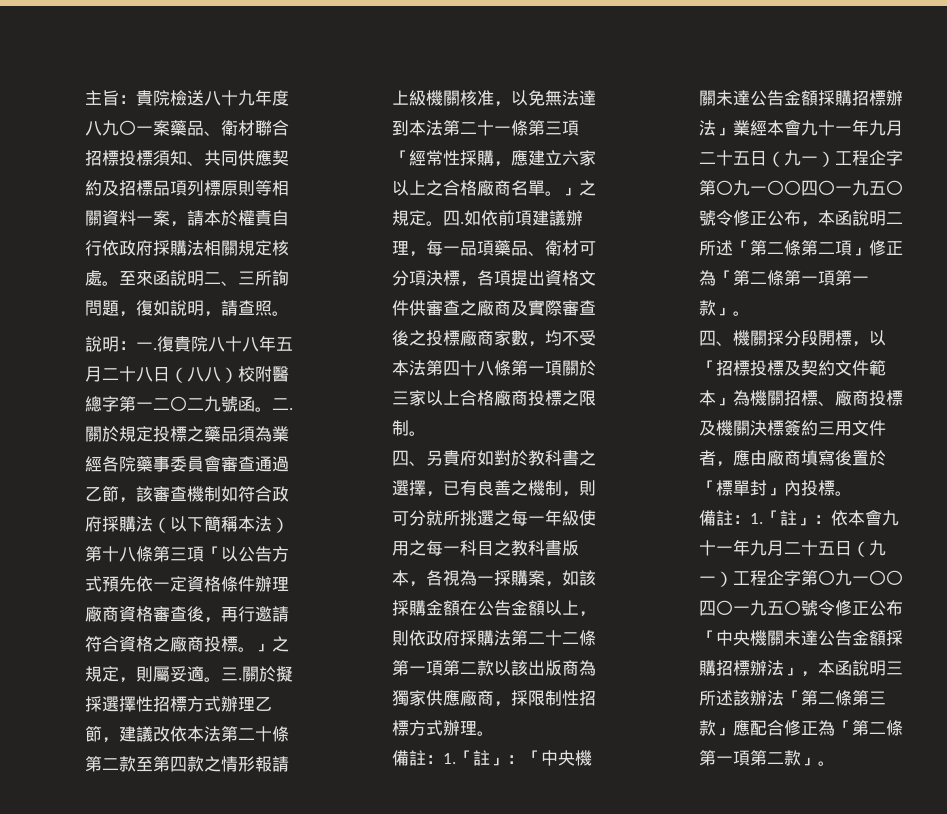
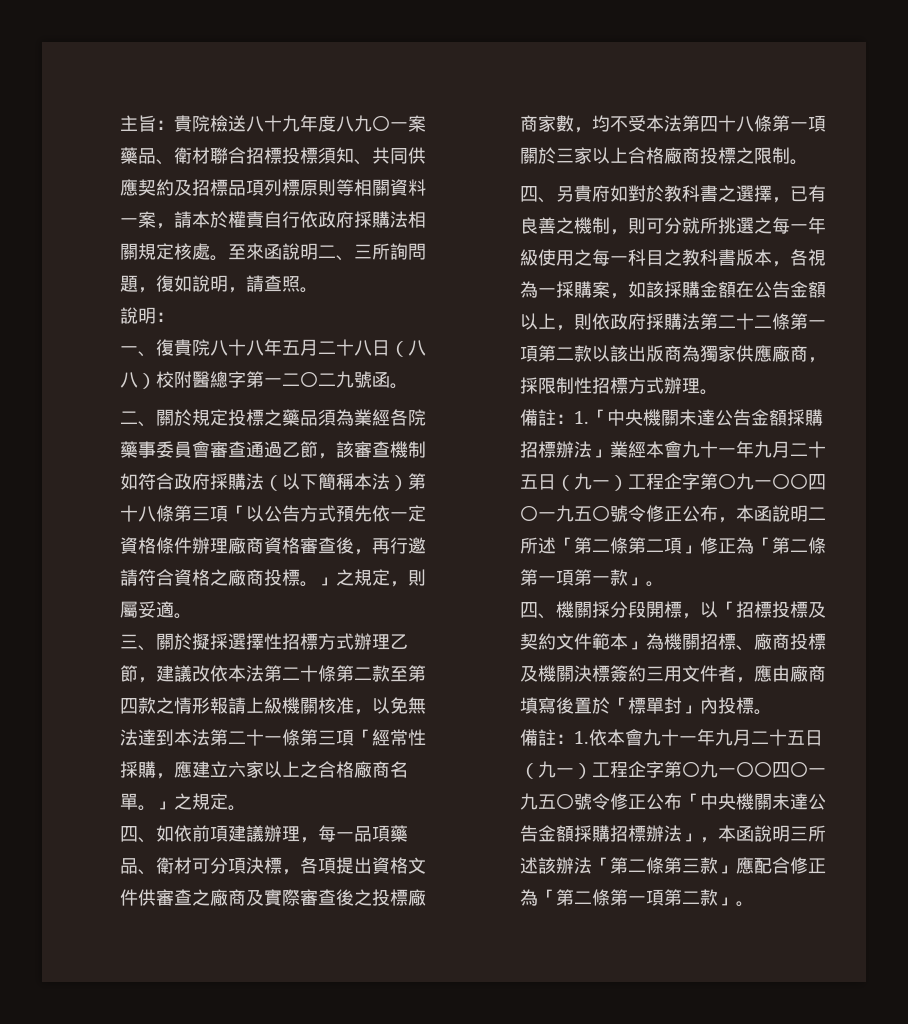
[135,342,157,350] 一. -> [119,346,156,357] // 一、
[271,398,293,410] 二. -> [119,411,156,427] // 二、
[220,667,242,681] 三. -> [119,634,156,651] // 三、
[442,210,464,226] 四. -> [119,826,156,843] // 四、
[472,750,541,766] 註」：「 -> (607, 416) none
[762,510,831,526] 「註」： -> (589, 737) none

